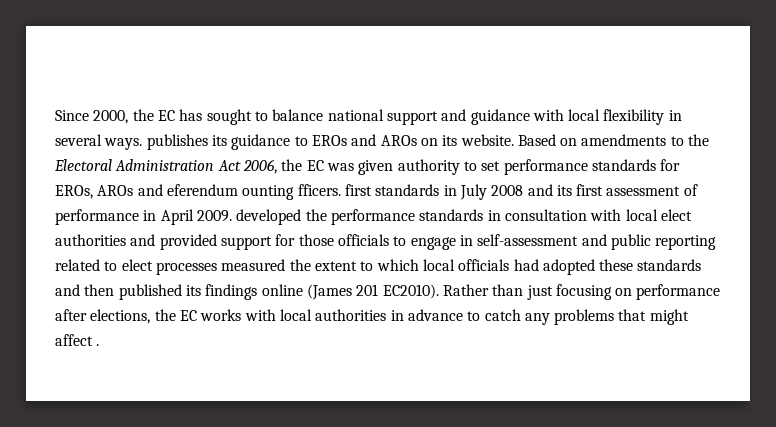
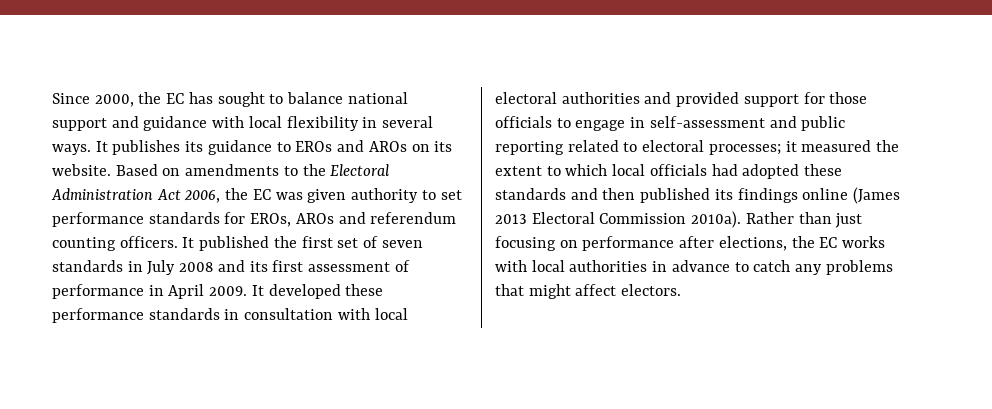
(143, 144) none -> [95,141,108,152] It
[166,184,372,200] eferendum ounting fficers. first -> [370,212,457,224] [52,236,423,251] referendum counting officers. It published the first set of seven
[236,209,327,225] developed the -> [251,284,384,299] It developed these
[660,209,692,221] elect -> [495,92,557,104] electoral
[121,259,217,275] elect processes -> [642,140,797,155] electoral processes; it
[356,284,439,299] 201 EC2010). -> [495,211,742,228] 2013 Electoral Commission 2010a).
[96,344,100,346] . -> [621,284,682,296] electors.

